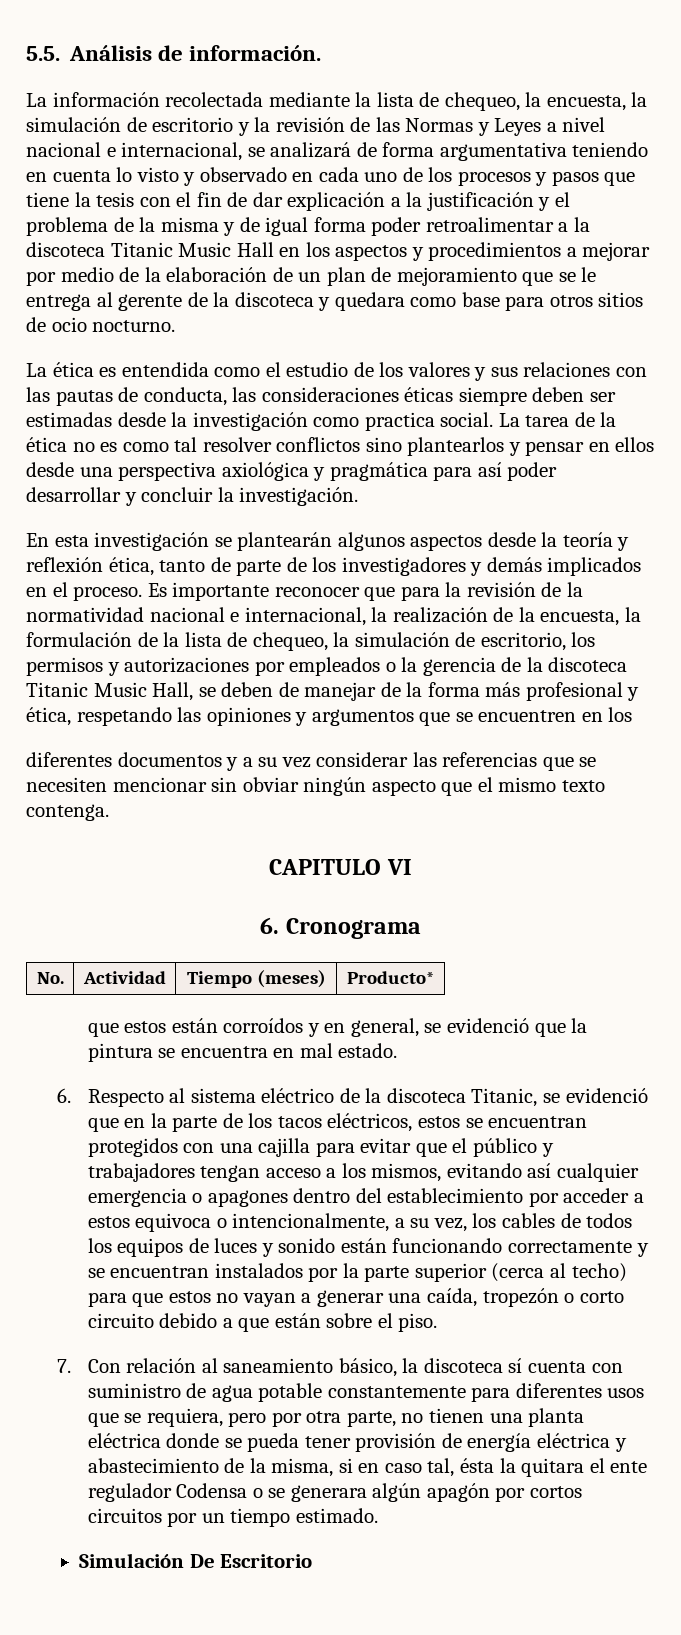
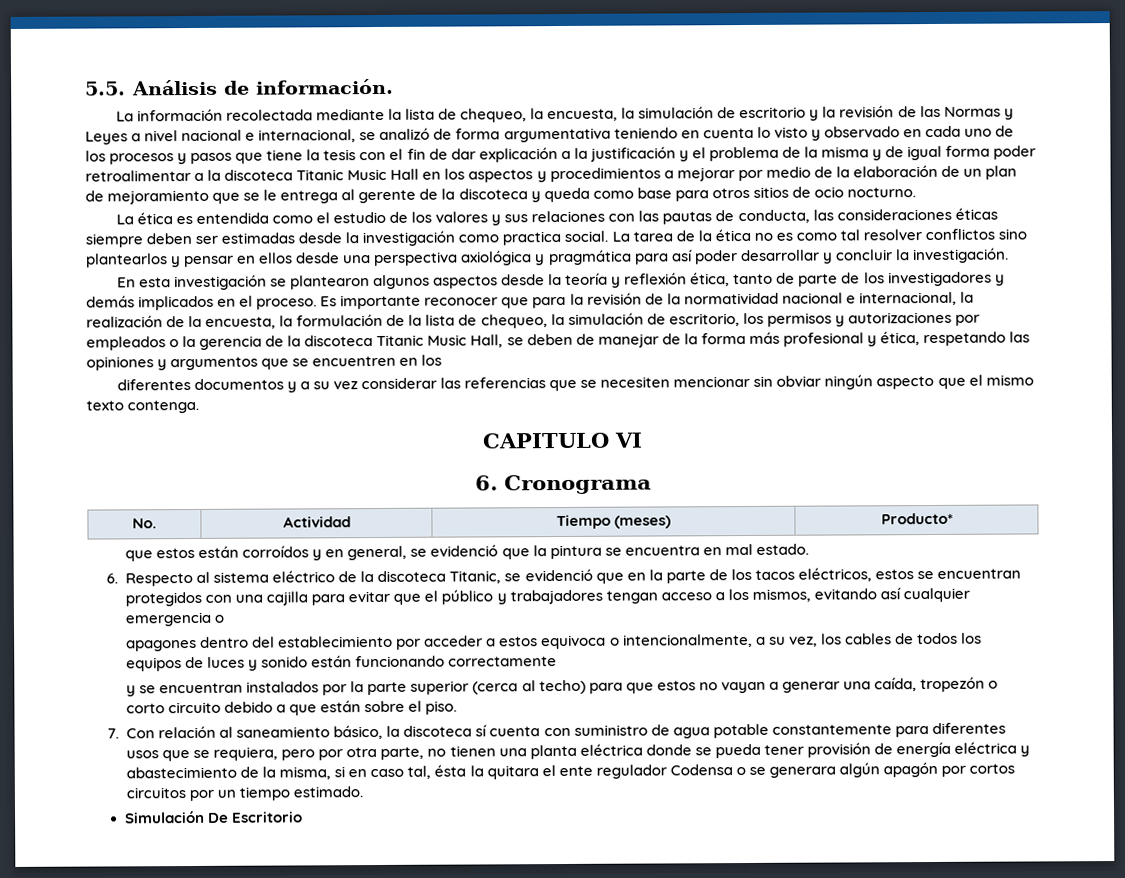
[270,142,352,158] analizará -> [379,127,431,140] analizó
[334,292,405,311] quedara -> [543,187,590,203] queda
[237,532,333,551] plantearán -> [289,275,370,290] plantearon
(203, 1198) none -> (225, 618) //
(632, 1247) none -> (558, 661) //

